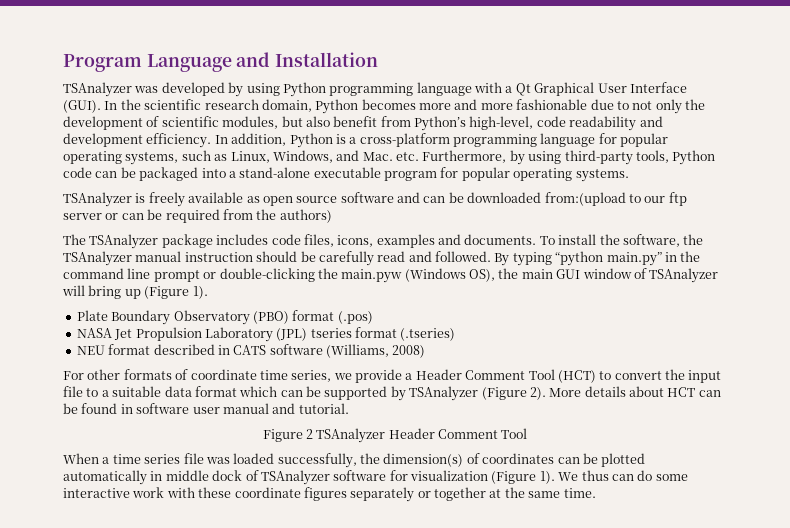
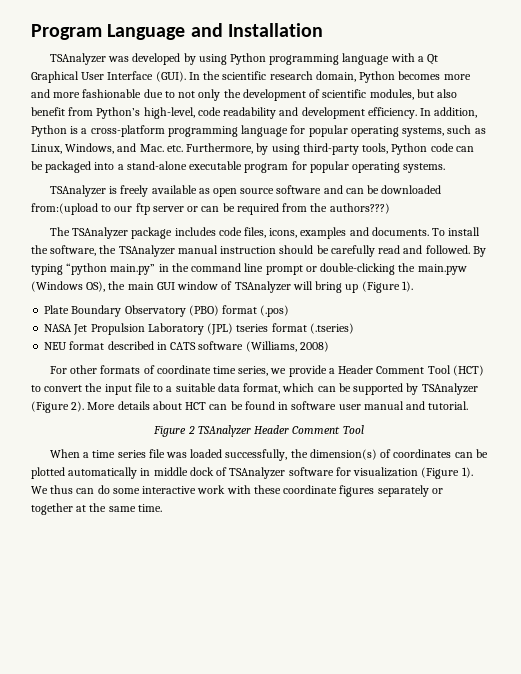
[279,209,332,223] authors) -> [329,203,390,214] authors???)
[194,386,237,397] format -> [243,383,281,394] format,

